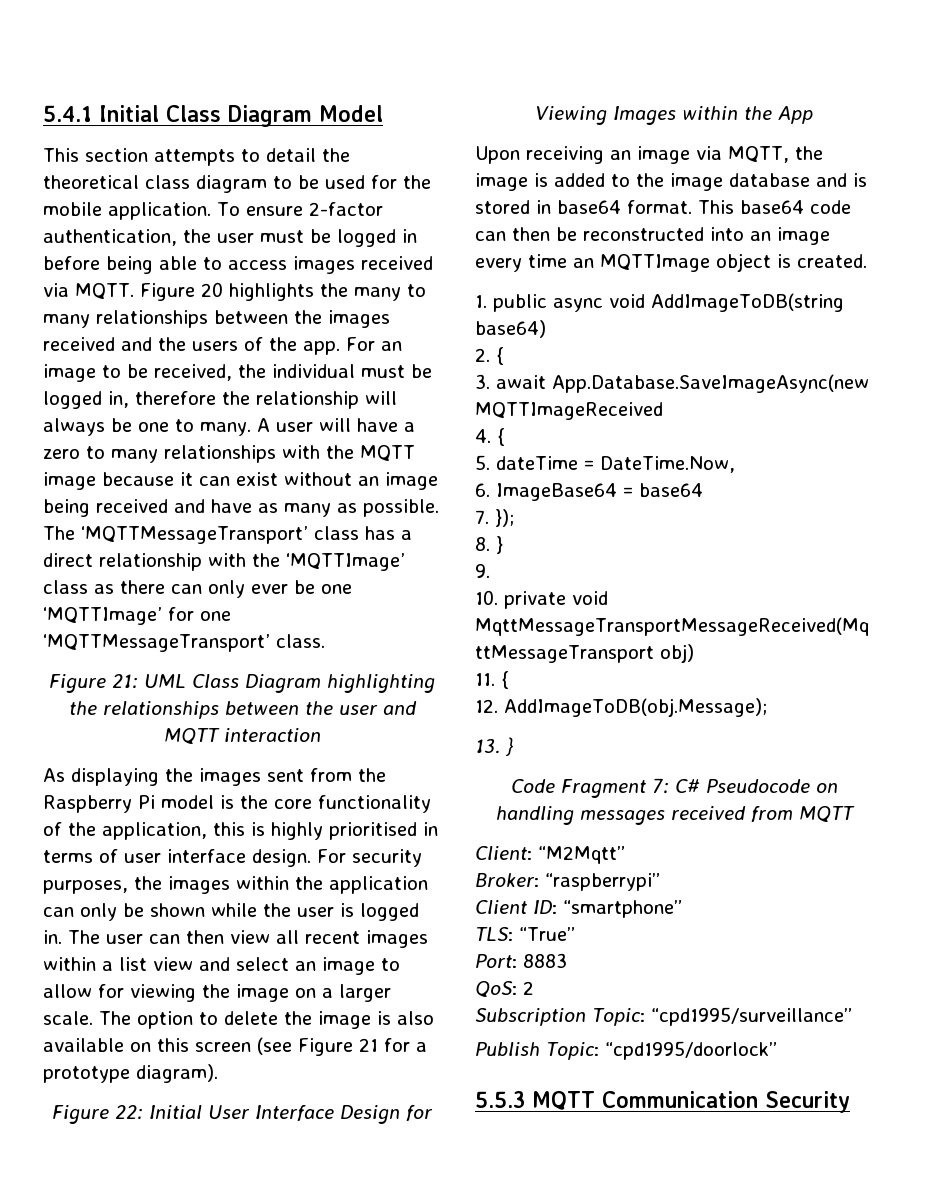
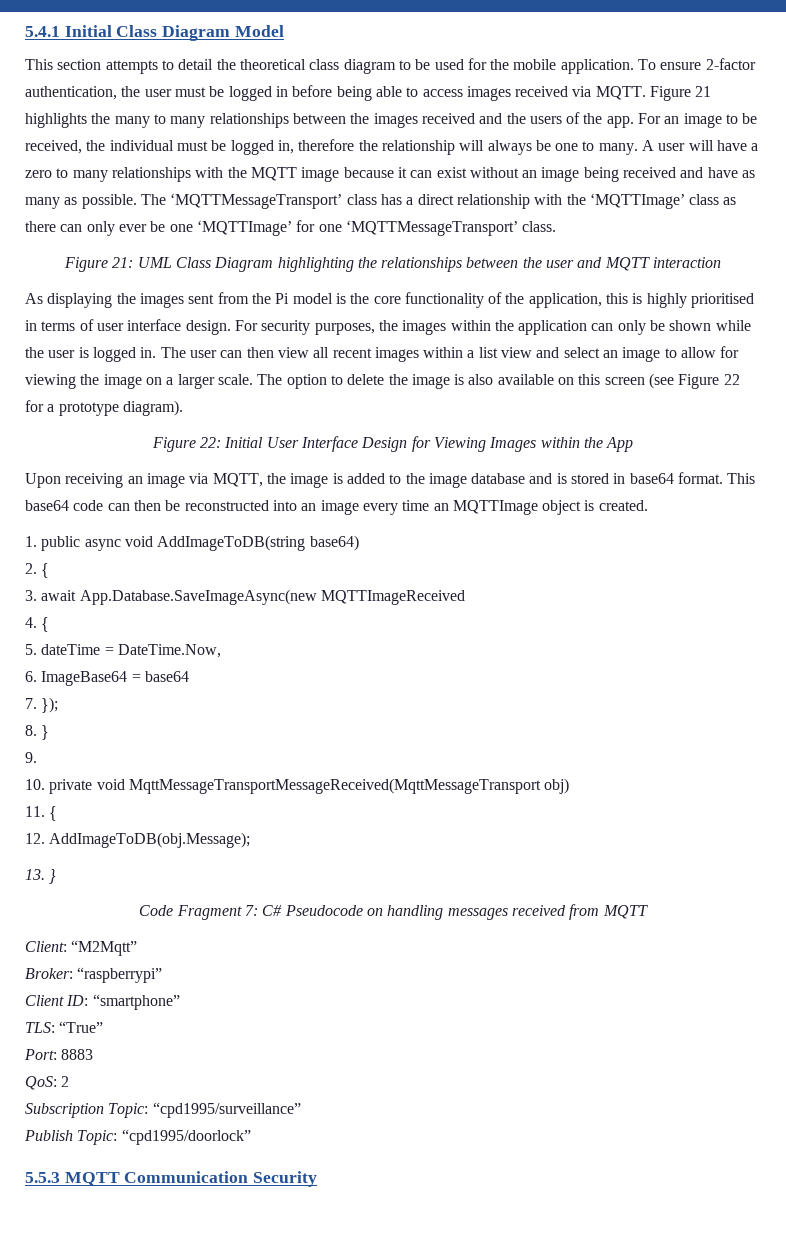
[200,282,223,297] 20 -> [695,86,712,97] 21
[43,795,132,813] Raspberry -> (271, 298) none
[359,1038,378,1052] 21 -> [723,374,740,385] 22

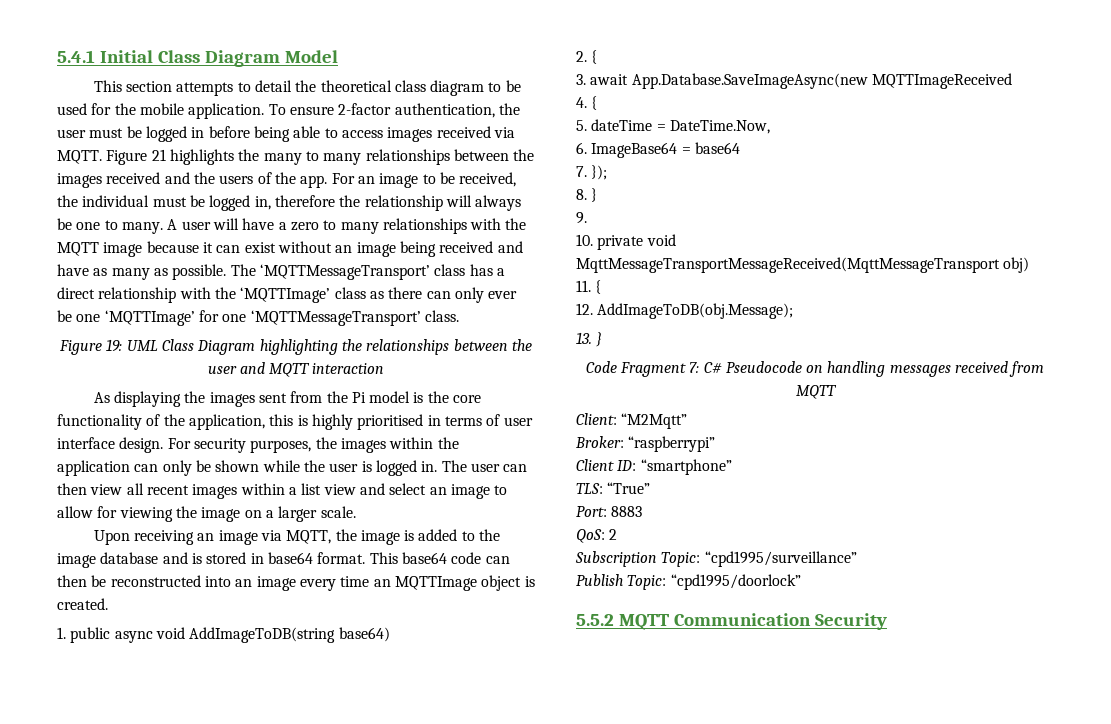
[112,257,134,268] 21: -> [106,339,123,352] 19:
[257,373,740,389] [25,400,183,416] [151,436,634,452] The option to delete the image is also available on this screen (see Figure 22 for a prototype diagram). // Figure 22: Initial User Interface Design for Viewing Images within the App -> (356, 512) none
[25,1172,60,1183] 5.5.3 -> [576,614,614,626] 5.5.2

